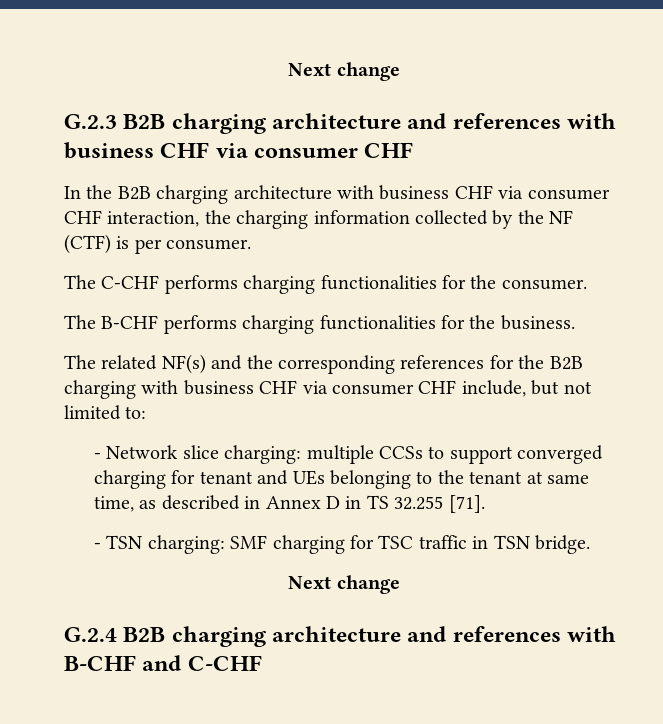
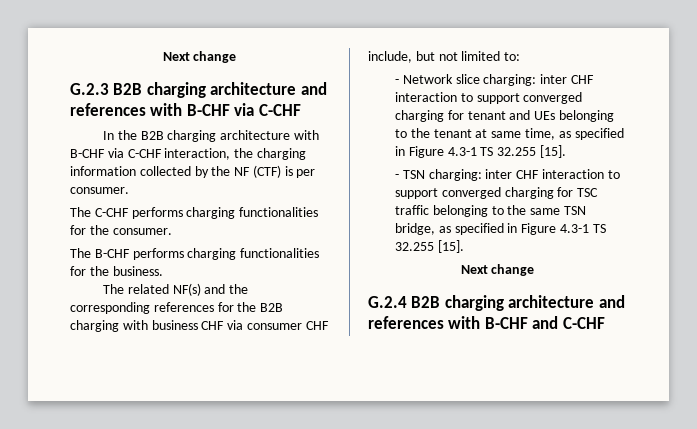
[64,142,414,159] business CHF via consumer CHF -> [186,103,301,116] B-CHF via C-CHF
[379,185,610,200] [64,210,102,224] business CHF via consumer CHF -> [70,148,162,158] B-CHF via C-CHF
[306,445,424,464] multiple CCSs -> [540,74,594,84] [395,92,458,102] inter CHF interaction
[161,495,485,513] described in Annex D in TS 32.255 [71]. -> [574,128,624,140] [395,145,566,158] specified in Figure 4.3-1 TS 32.255 [15].
[230,535,591,554] SMF charging for TSC traffic in TSN bridge. -> [485,169,620,179] [395,187,599,199] [395,205,586,217] [395,223,606,235] [395,240,464,253] inter CHF interaction to support converged charging for TSC traffic belonging to the same TSN bridge, as specified in Figure 4.3-1 TS 32.255 [15].

